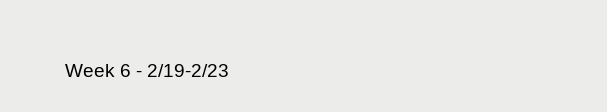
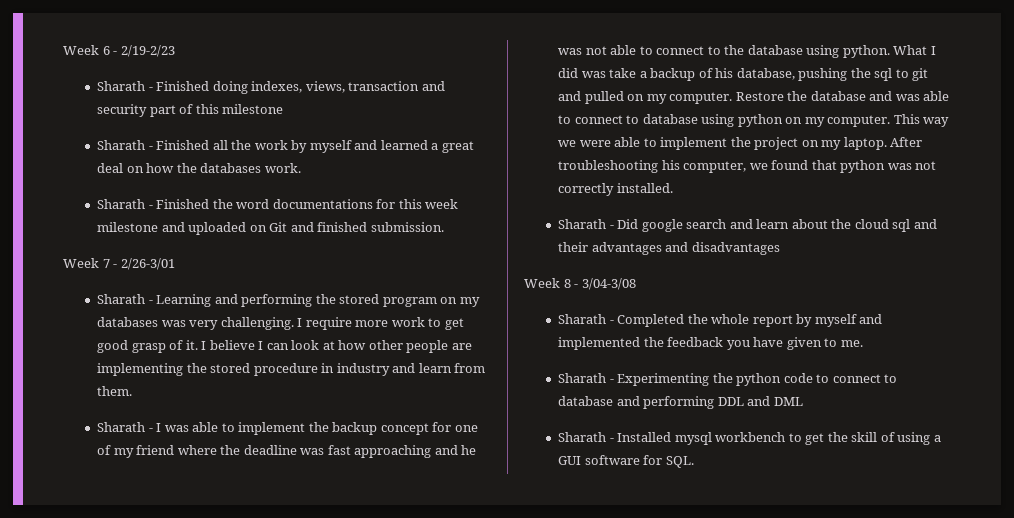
(230, 70) none -> [96,81,445,94] [96,104,284,117] [96,140,474,153] [96,163,301,173] [96,199,459,209] [96,222,444,235] [63,258,175,270] [96,294,480,307] [96,317,464,330] [96,340,472,353] [96,363,486,376] [96,386,132,396] [96,422,478,435] [96,445,477,458] [557,45,936,58] [557,68,929,81] [557,91,950,104] [557,114,950,127] [557,137,923,150] [557,160,937,173] [557,183,673,196] [557,219,937,232] [557,242,780,255] [524,278,636,290] [557,314,883,327] [557,337,863,350] [557,373,898,386] [557,396,803,409] [557,432,941,445] [557,455,694,468] // Sharath - Finished doing indexes, views, transaction and security part of this milestone // Sharath - Finished all the work by myself and learned a great deal on how the databases work. // Sharath - Finished the word documentations for this week milestone and uploaded on Git and finished submission. // Week 7 - 2/26-3/01 // Sharath - Learning and performing the stored program on my databases was very challenging. I require more work to get good grasp of it. I believe I can look at how other people are implementing the stored procedure in industry and learn from them. // Sharath - I was able to implement the backup concept for one of my friend where the deadline was fast approaching and he was not able to connect to the database using python. What I did was take a backup of his database, pushing the sql to git and pulled on my computer. Restore the database and was able to connect to database using python on my computer. This way we were able to implement the project on my laptop. After troubleshooting his computer, we found that python was not correctly installed. // Sharath - Did google search and learn about the cloud sql and their advantages and disadvantages // Week 8 - 3/04-3/08 // Sharath - Completed the whole report by myself and implemented the feedback you have given to me. // Sharath - Experimenting the python code to connect to database and performing DDL and DML // Sharath - Installed mysql workbench to get the skill of using a GUI software for SQL.

